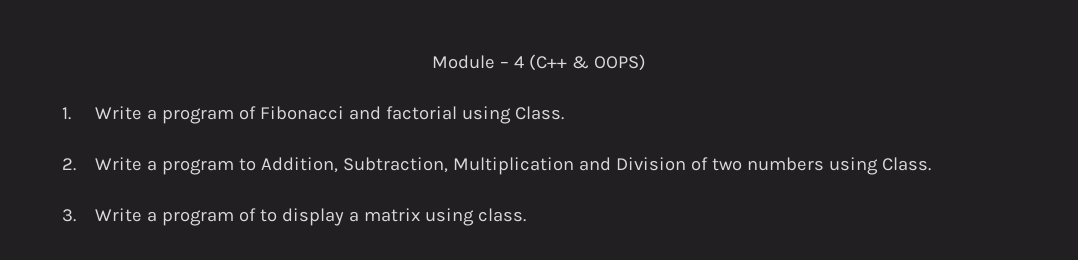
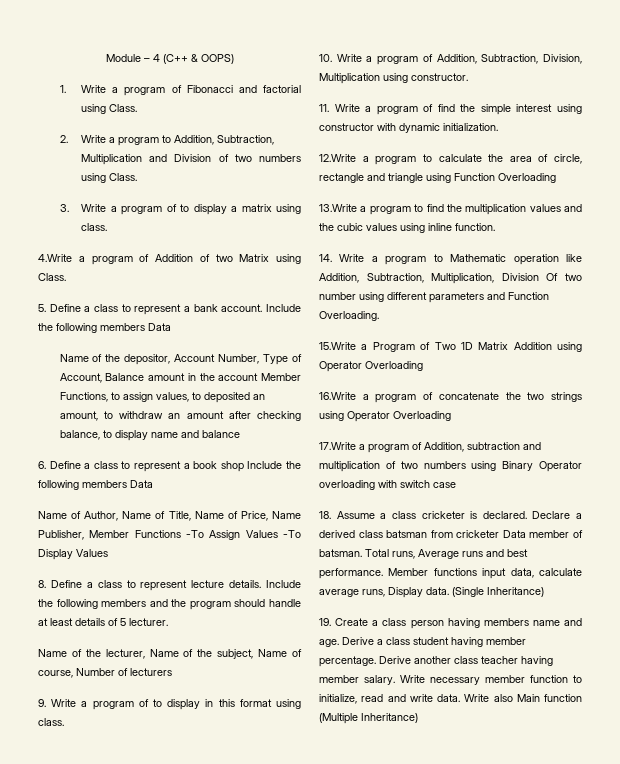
(526, 215) none -> [38,254,301,265] [38,273,66,281] [38,304,301,315] [38,323,171,333] [59,354,302,365] [59,373,301,383] [59,392,265,403] [59,411,301,421] [59,430,240,441] [38,461,301,472] [38,480,153,490] [38,511,301,521] [38,530,302,540] [38,549,108,560] [38,580,301,591] [38,599,302,610] [38,618,168,626] [38,649,302,659] [38,668,172,678] [38,699,301,710] [38,718,64,726] [319,54,582,65] [319,73,468,84] [319,104,582,115] [319,123,498,133] [319,154,582,165] [319,173,556,183] [319,204,582,215] [319,223,495,233] [319,254,582,265] [319,273,582,284] [319,292,549,303] [319,311,379,321] [319,342,582,352] [319,361,423,372] [319,392,582,403] [319,411,451,422] [319,442,541,453] [319,461,582,472] [319,480,456,490] [319,511,582,519] [319,530,583,538] [319,549,528,559] [319,568,582,579] [319,587,544,598] [319,618,582,629] [319,637,526,647] [319,656,553,667] [319,675,582,685] [319,694,582,704] [319,713,418,724] // 4.Write a program of Addition of two Matrix using Class. // 5. Define a class to represent a bank account. Include the following members Data // Name of the depositor, Account Number, Type of Account, Balance amount in the account Member Functions, to assign values, to deposited an amount, to withdraw an amount after checking balance, to display name and balance // 6. Define a class to represent a book shop Include the following members Data // Name of Author, Name of Title, Name of Price, Name Publisher, Member Functions -To Assign Values -To Display Values // 8. Define a class to represent lecture details. Include the following members and the program should handle at least details of 5 lecturer. // Name of the lecturer, Name of the subject, Name of course, Number of lecturers // 9. Write a program of to display in this format using class. // 10. Write a program of Addition, Subtraction, Division, Multiplication using constructor. // 11. Write a program of find the simple interest using constructor with dynamic initialization. // 12.Write a program to calculate the area of circle, rectangle and triangle using Function Overloading // 13.Write a program to find the multiplication values and the cubic values using inline function. // 14. Write a program to Mathematic operation like Addition, Subtraction, Multiplication, Division Of two number using different parameters and Function Overloading. // 15.Write a Program of Two 1D Matrix Addition using Operator Overloading // 16.Write a program of concatenate the two strings using Operator Overloading // 17.Write a program of Addition, subtraction and multiplication of two numbers using Binary Operator overloading with switch case // 18. Assume a class cricketer is declared. Declare a derived class batsman from cricketer Data member of batsman. Total runs, Average runs and best performance. Member functions input data, calculate average runs, Display data. (Single Inheritance) // 19. Create a class person having members name and age. Derive a class student having member percentage. Derive another class teacher having member salary. Write necessary member function to initialize, read and write data. Write also Main function (Multiple Inheritance)

